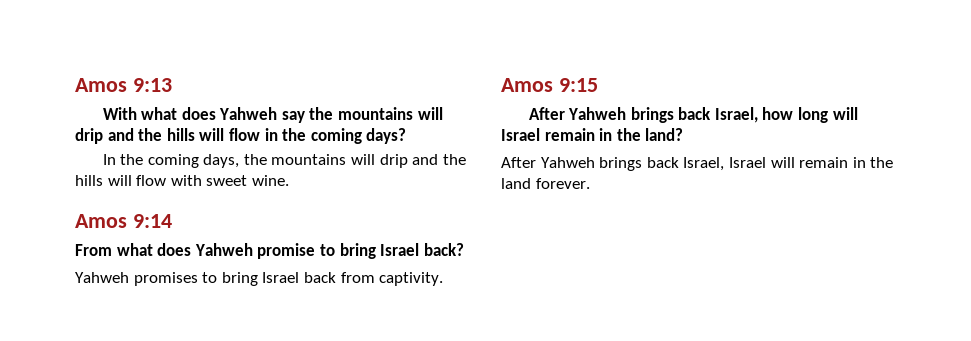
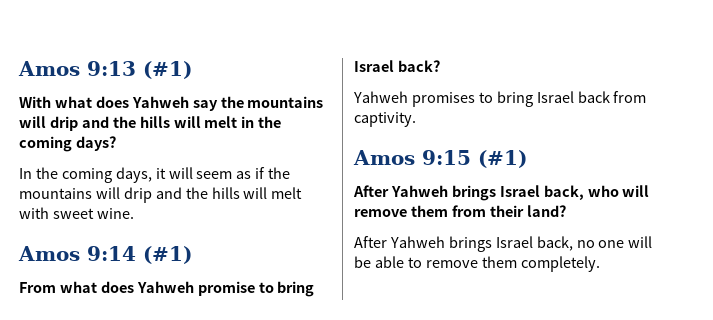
(172, 85) none -> [143,61,192,79] (#1)
[228,128,260,141] flow -> [204,116,238,128] melt
[243,154,466,168] [75,175,167,186] the mountains will drip and the hills will flow -> [155,167,291,179] [19,187,303,203] it will seem as if the mountains will drip and the hills will melt
(172, 221) none -> [143,246,192,264] (#1)
[528,107,858,123] [501,128,684,141] [501,157,894,171] [501,178,590,189] // After Yahweh brings back Israel, how long will Israel remain in the land? // After Yahweh brings back Israel, Israel will remain in the land forever. -> [478,150,527,168] [353,185,650,201] [354,205,566,217] [354,236,653,252] [354,256,600,272] (#1) // After Yahweh brings Israel back, who will remove them from their land? // After Yahweh brings Israel back, no one will be able to remove them completely.

